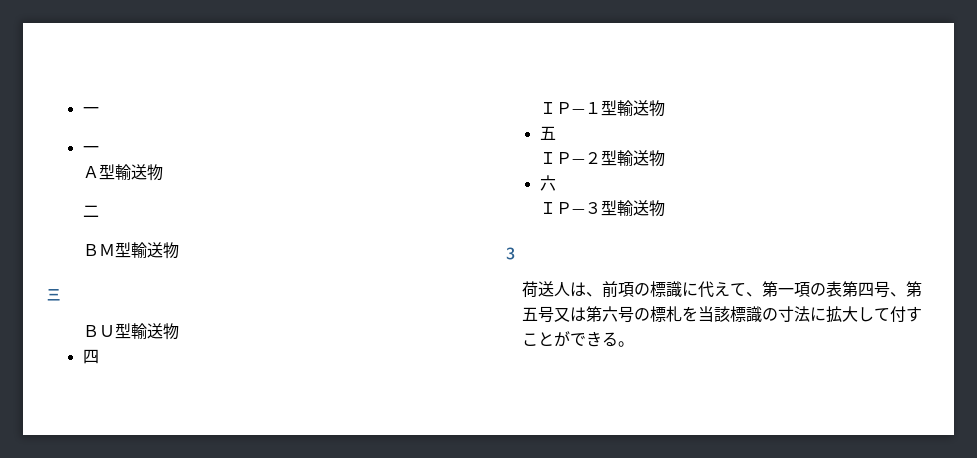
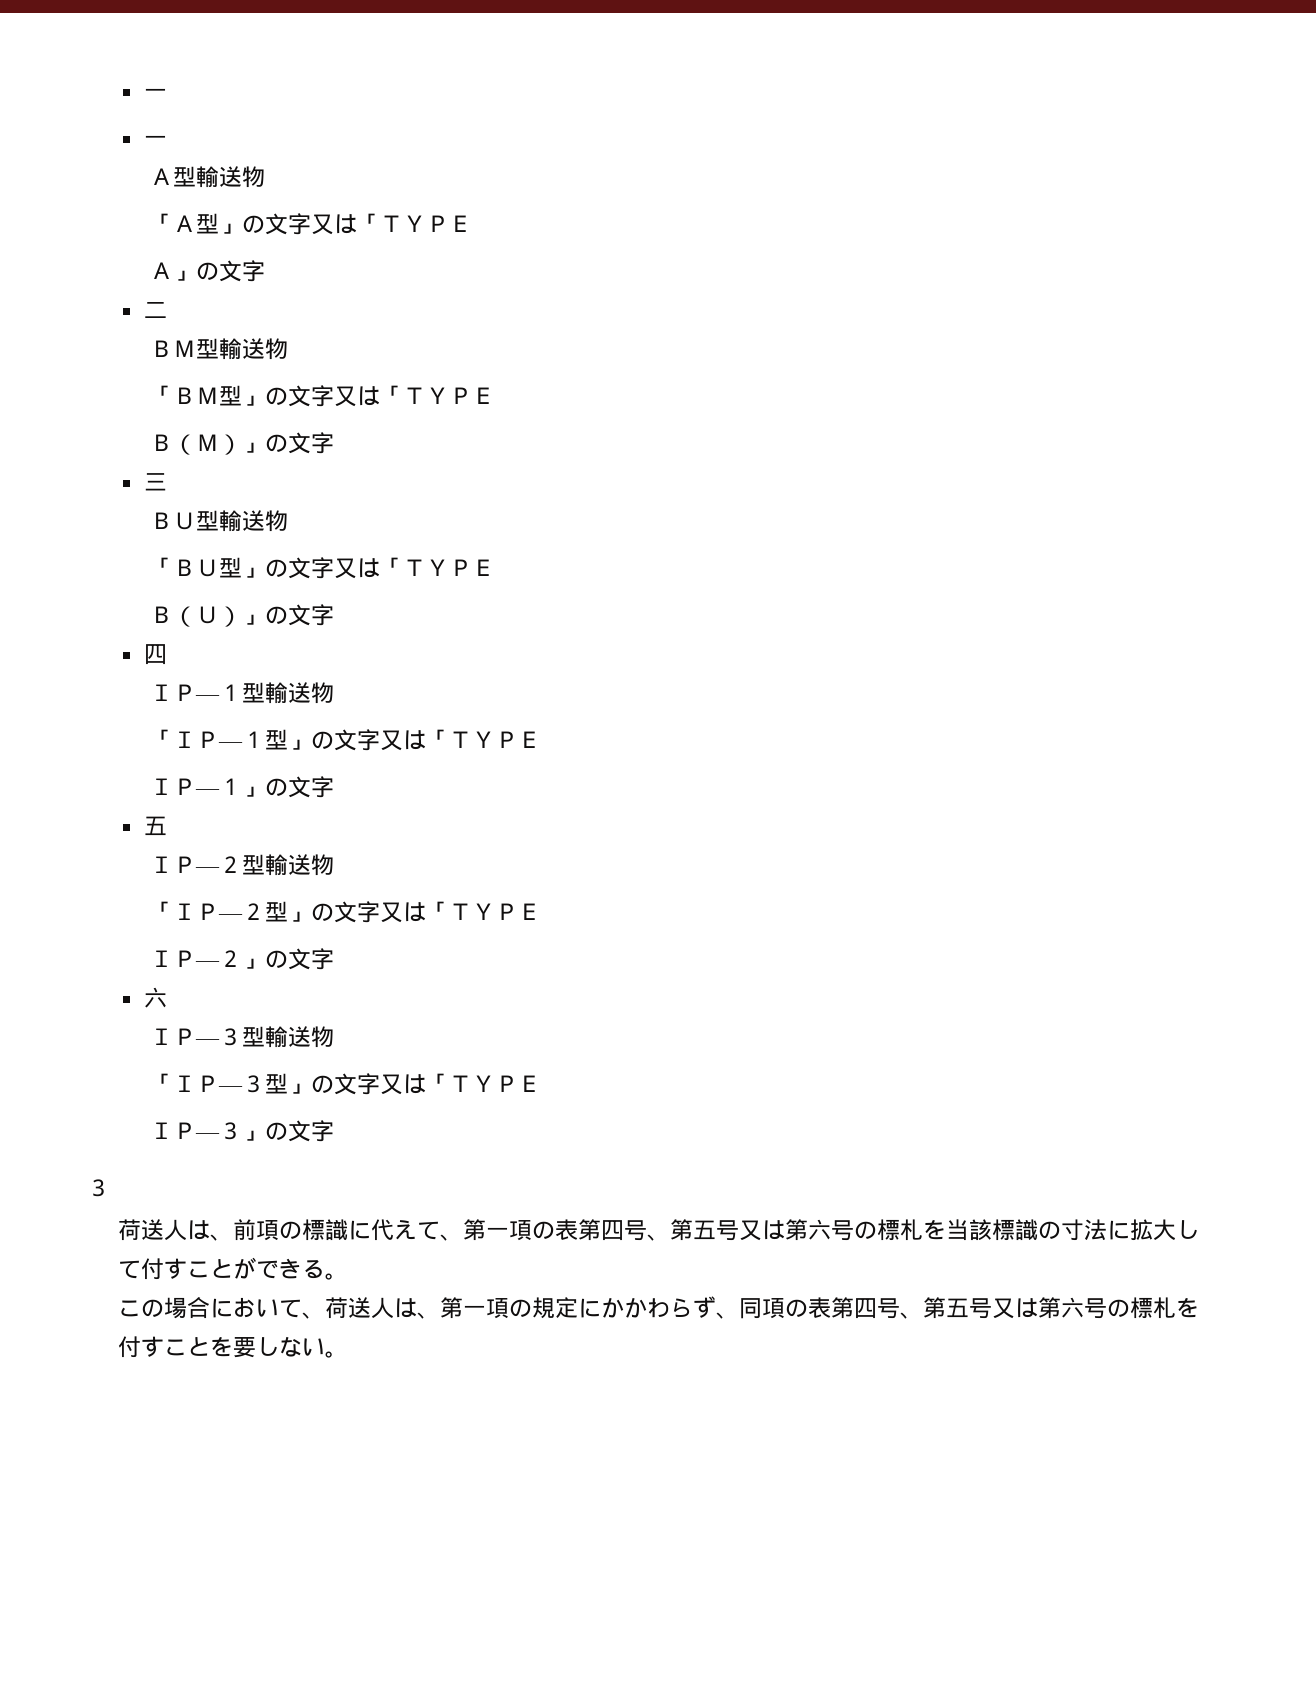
[83,205,100,217] [83,242,180,259] [47,289,60,301] [83,323,180,340] 二 // ＢＭ型輸送物 // 三 // ＢＵ型輸送物 -> [149,213,472,235] [149,260,265,282] [143,302,167,318] [149,338,288,360] [149,385,495,407] [149,432,334,455] [143,473,167,491] [149,510,288,532] [149,557,495,579] [149,604,334,627] 「Ａ型」の文字又は「ＴＹＰＥ // Ａ」の文字 // 二 // ＢＭ型輸送物 // 「ＢＭ型」の文字又は「ＴＹＰＥ // Ｂ（Ｍ）」の文字 // 三 // ＢＵ型輸送物 // 「ＢＵ型」の文字又は「ＴＹＰＥ // Ｂ（Ｕ）」の文字
(666, 108) none -> [149,729,541,751] [149,776,334,798] // 「ＩＰ―１型」の文字又は「ＴＹＰＥ // ＩＰ―１」の文字
(666, 158) none -> [149,901,541,923] [149,948,334,970] // 「ＩＰ―２型」の文字又は「ＴＹＰＥ // ＩＰ―２」の文字
(666, 208) none -> [149,1073,541,1095] [149,1120,334,1142] // 「ＩＰ―３型」の文字又は「ＴＹＰＥ // ＩＰ―３」の文字
(635, 344) none -> [118,1296,1200,1319] [118,1336,349,1358] // この場合において、荷送人は、第一項の規定にかかわらず、同項の表第四号、第五号又は第六号の標札を付すことを要しない。

